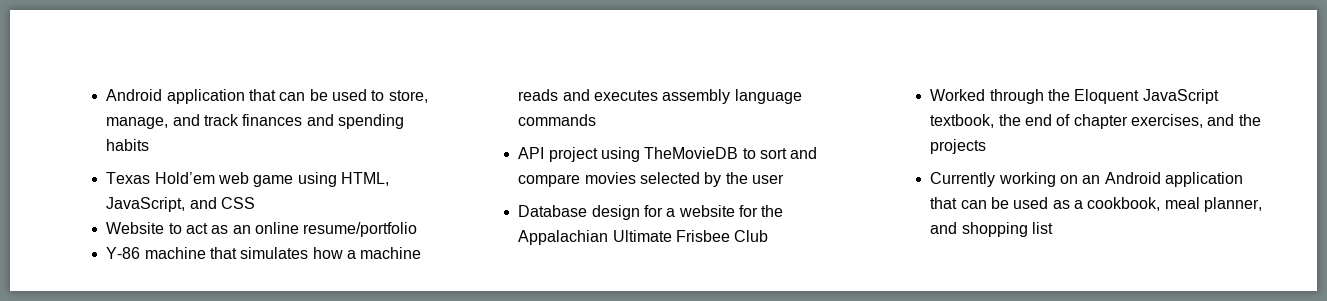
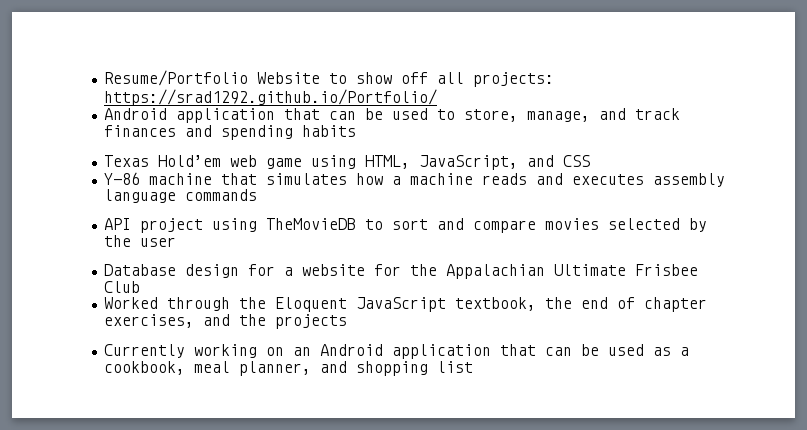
(106, 95) none -> [104,70,555,87] [104,89,438,106] Resume/Portfolio Website to show off all projects: https://srad1292.github.io/Portfolio/ //
[106,222,418,237] // Website to act as an online resume/portfolio -> (591, 161) none

